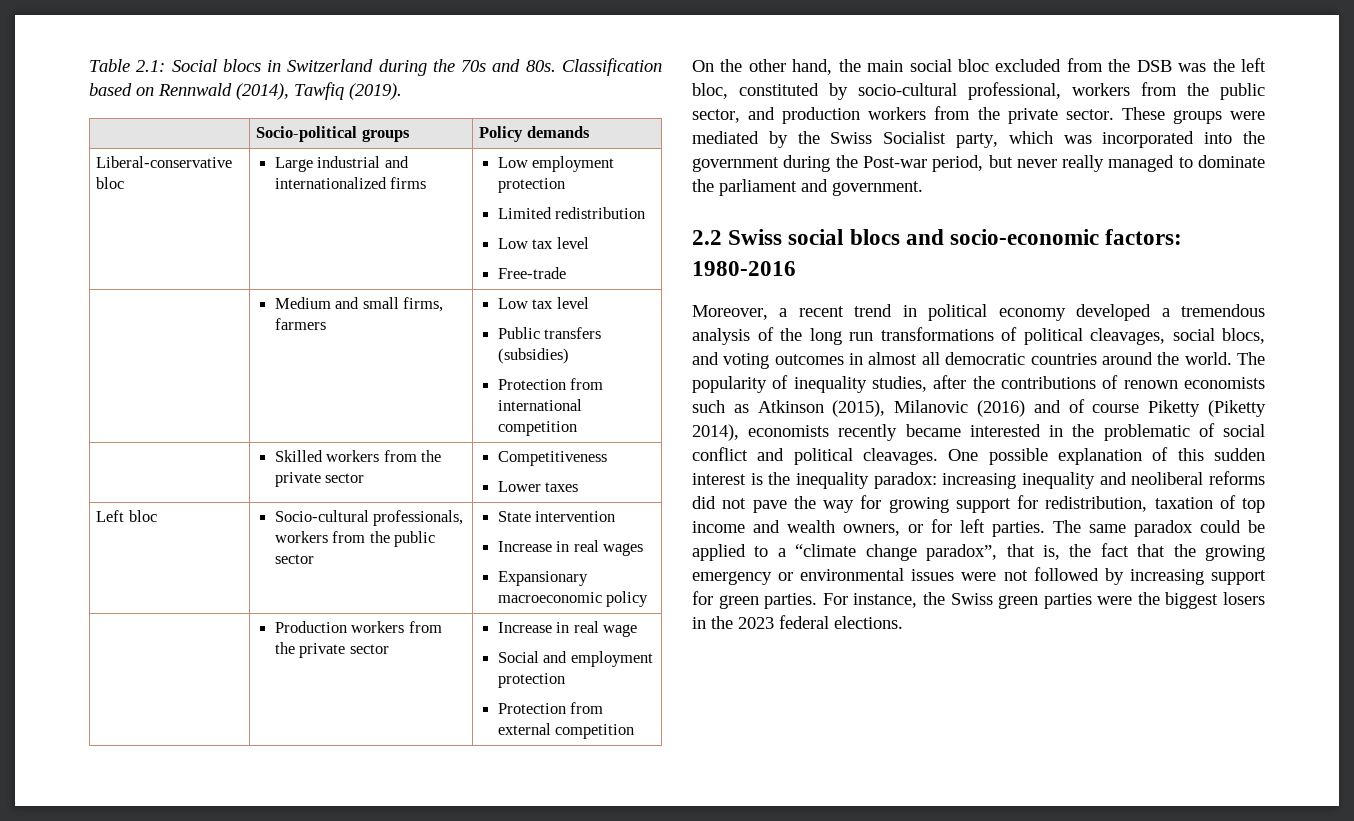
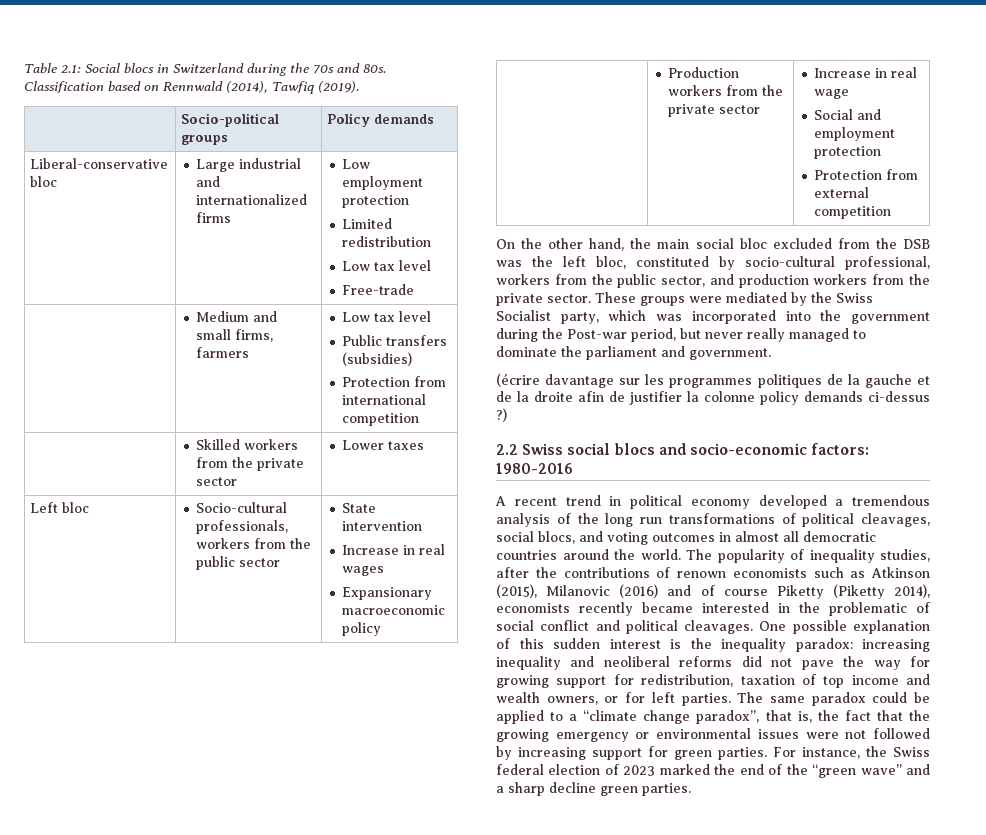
[497,451,607,466] Competitiveness // -> (238, 481) none
(923, 188) none -> [496,373,930,388] [496,391,930,405] [496,408,507,422] // (écrire davantage sur les programmes politiques de la gauche et de la droite afin de justifier la colonne policy demands ci-dessus ?)
[692,305,788,320] Moreover, a -> [495,496,506,506] A
[998,592,1265,609] [692,615,903,629] green parties were the biggest losers in the 2023 federal elections. -> [496,764,930,778] [496,782,691,796] federal election of 2023 marked the end of the “green wave” and a sharp decline green parties.

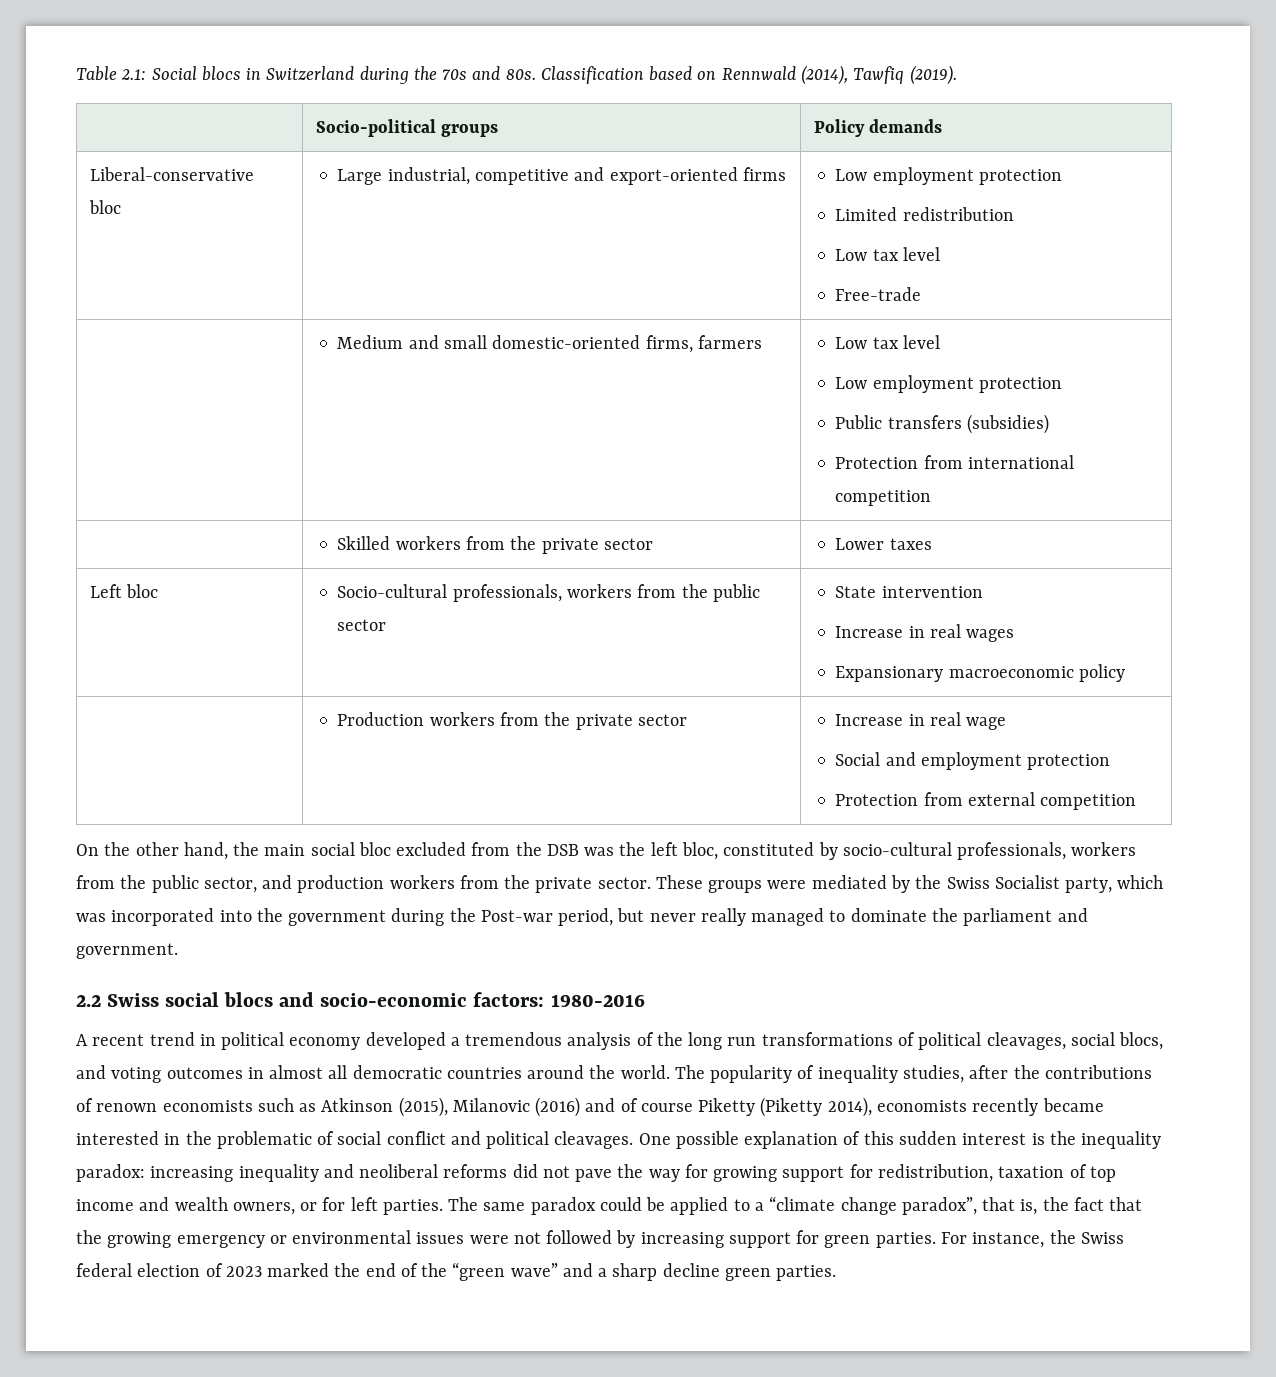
[239,158,302,169] [196,176,221,187] [196,194,308,205] industrial and internationalized -> [387,167,738,185] industrial, competitive and export-oriented
(232, 334) none -> [492,335,641,349] domestic-oriented
(432, 316) none -> [835,375,1062,393] // Low employment protection
[845,256,930,270] professional, -> [957,842,1067,860] professionals,
[496,373,930,388] [496,391,930,405] [496,408,507,422] // (écrire davantage sur les programmes politiques de la gauche et de la droite afin de justifier la colonne policy demands ci-dessus ?) -> (178, 951) none

